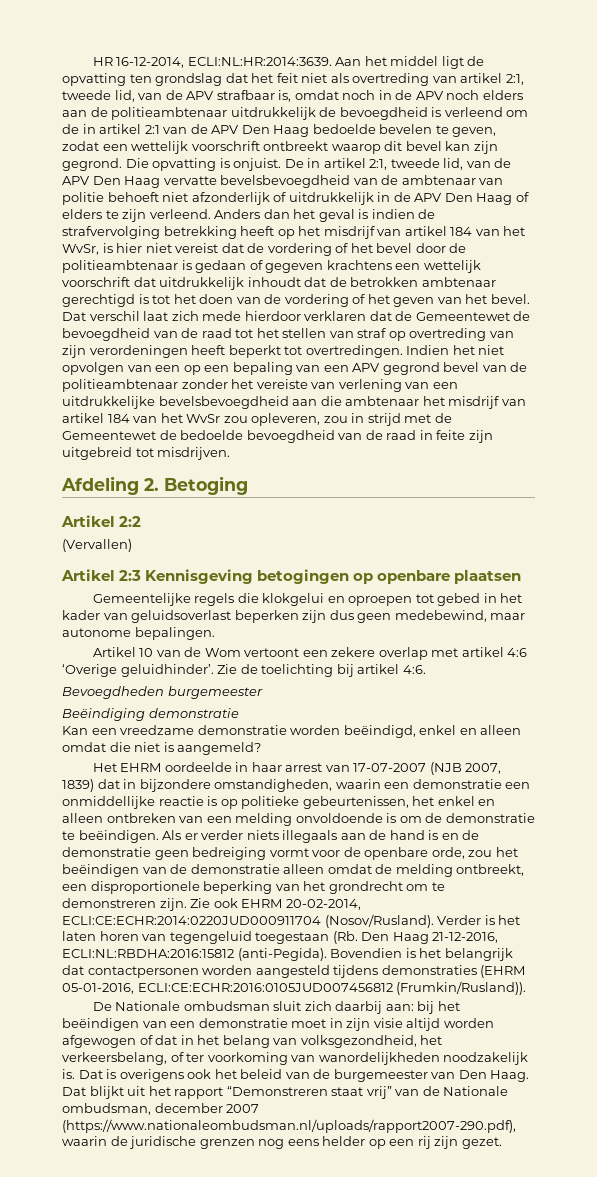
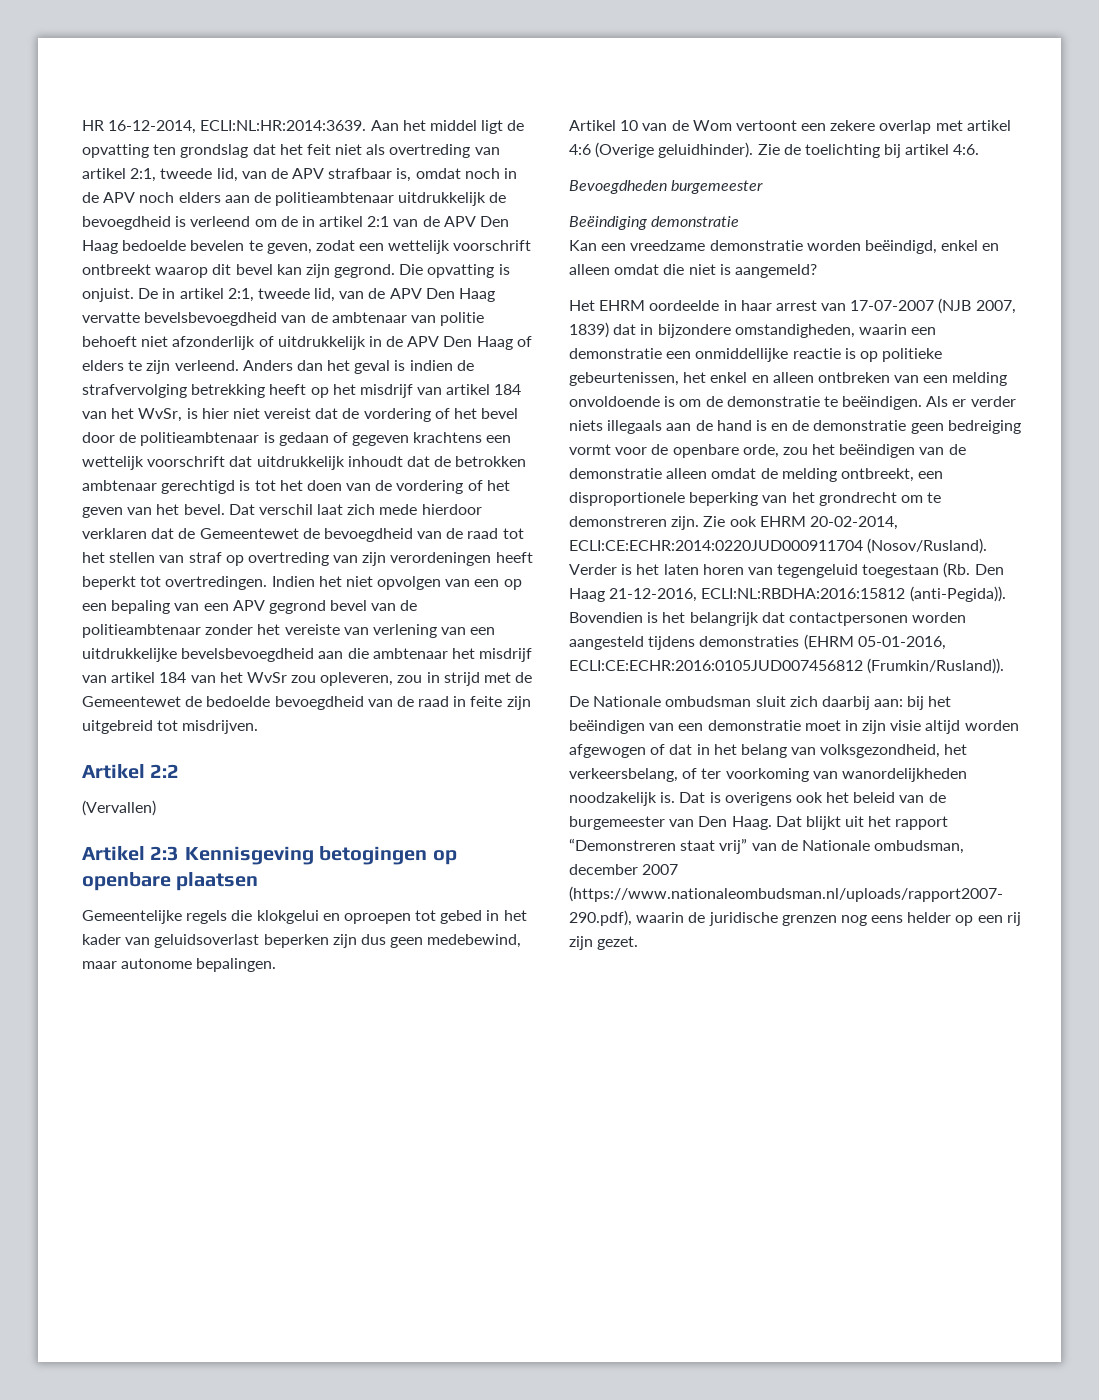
[61,476,248,495] // Afdeling 2. Betoging -> (259, 727) none
[62,664,214,677] ‘Overige geluidhinder’. -> [595,142,754,158] (Overige geluidhinder).
[237,948,327,961] (anti-Pegida). -> [909,586,1006,602] (anti-Pegida)).

